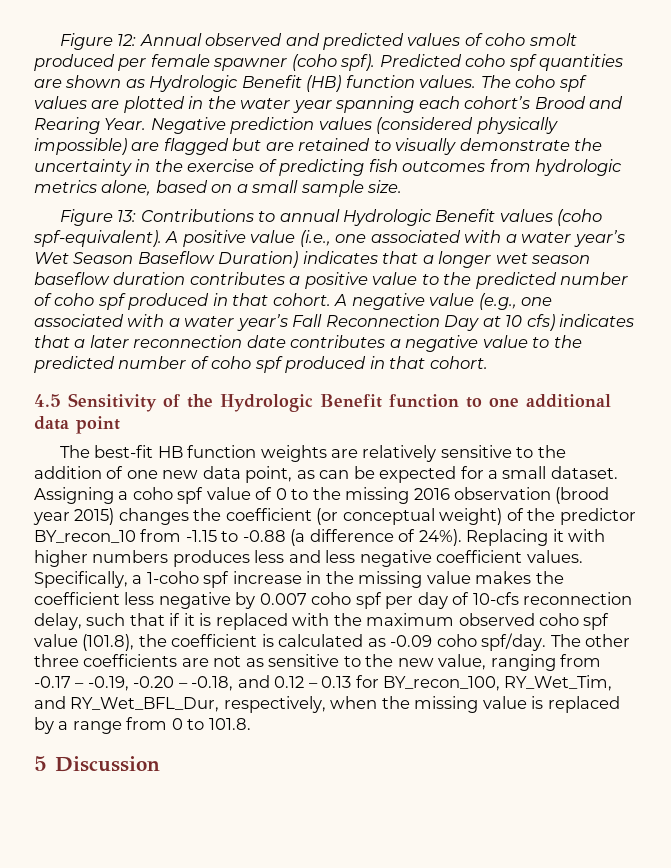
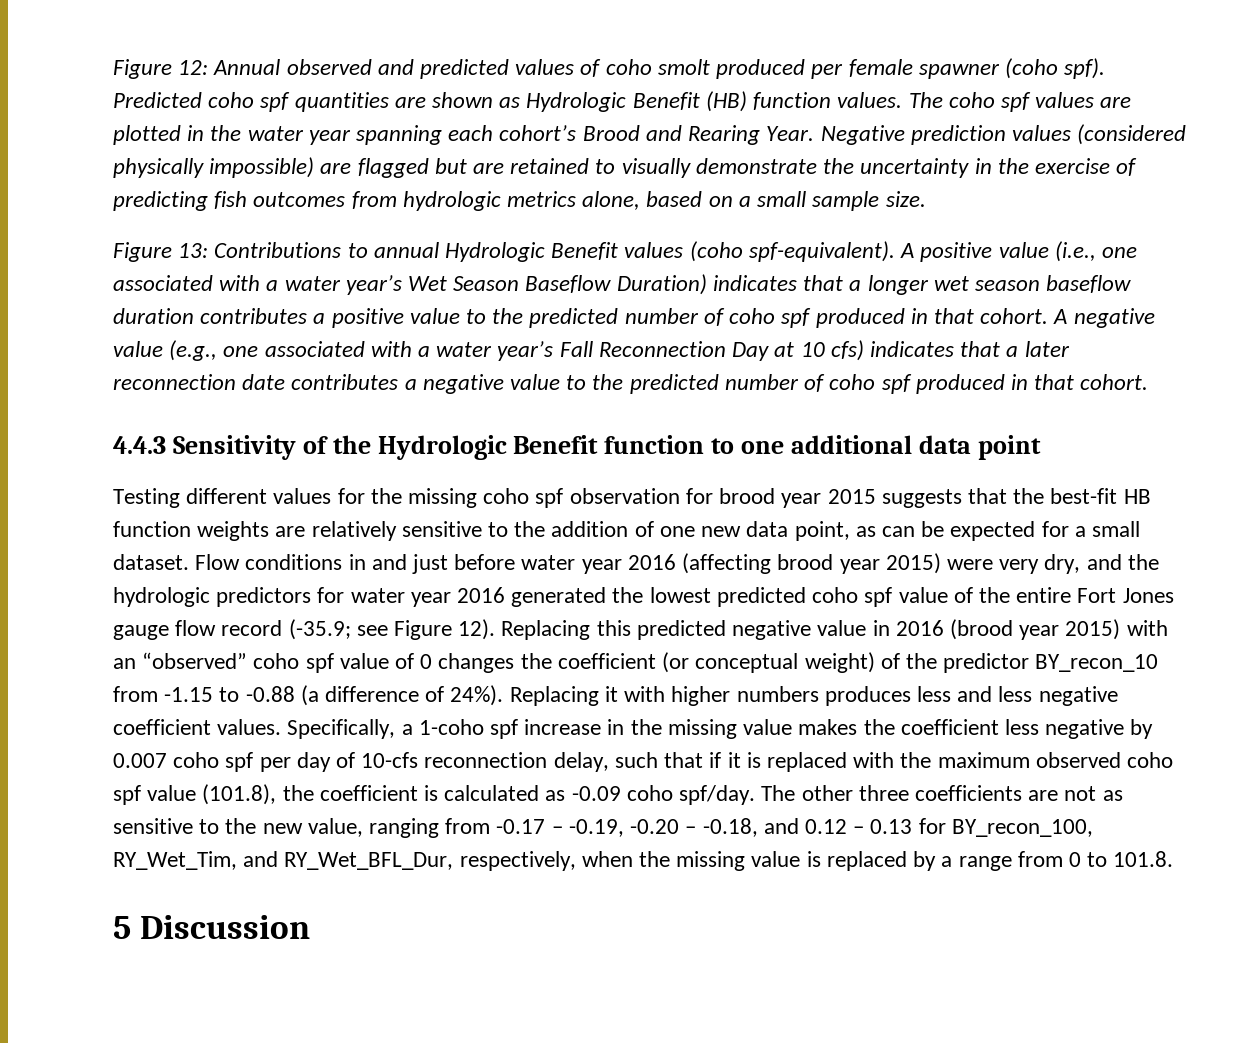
[34,394,61,407] 4.5 -> [113,436,166,454] 4.4.3
[59,445,90,458] The -> [113,488,1045,508] Testing different values for the missing coho spf observation for brood year 2015 suggests that the
[34,487,129,504] Assigning a -> [195,553,1159,574] [113,587,1174,607] [113,619,1168,640] [113,652,248,669] Flow conditions in and just before water year 2016 (affecting brood year 2015) were very dry, and the hydrologic predictors for water year 2016 generated the lowest predicted coho spf value of the entire Fort Jones gauge flow record (-35.9; see Figure 12). Replacing this predicted negative value in 2016 (brood year 2015) with an “observed”
[291,487,610,504] [33,508,115,525] to the missing 2016 observation (brood year 2015) -> (433, 661) none

